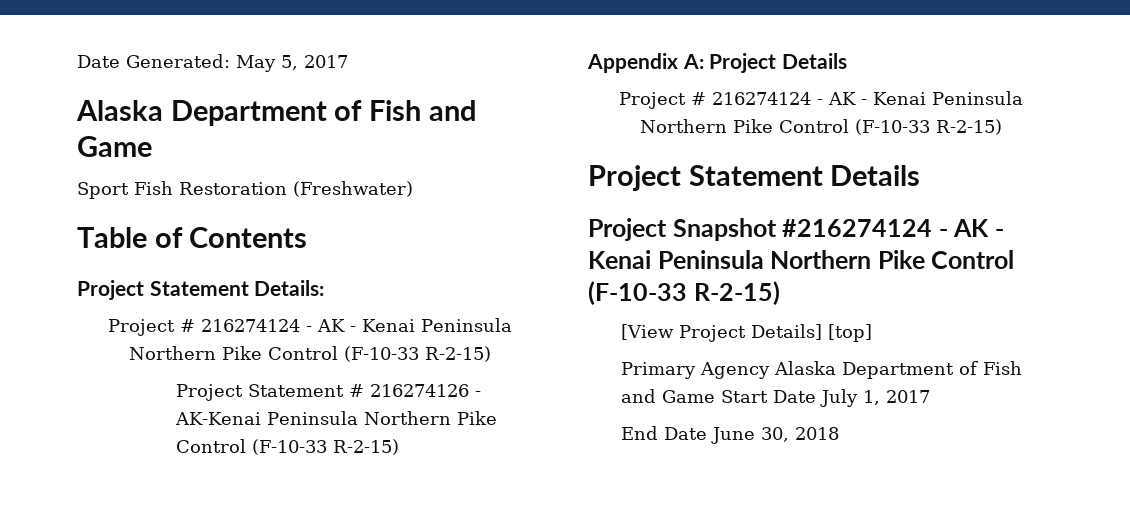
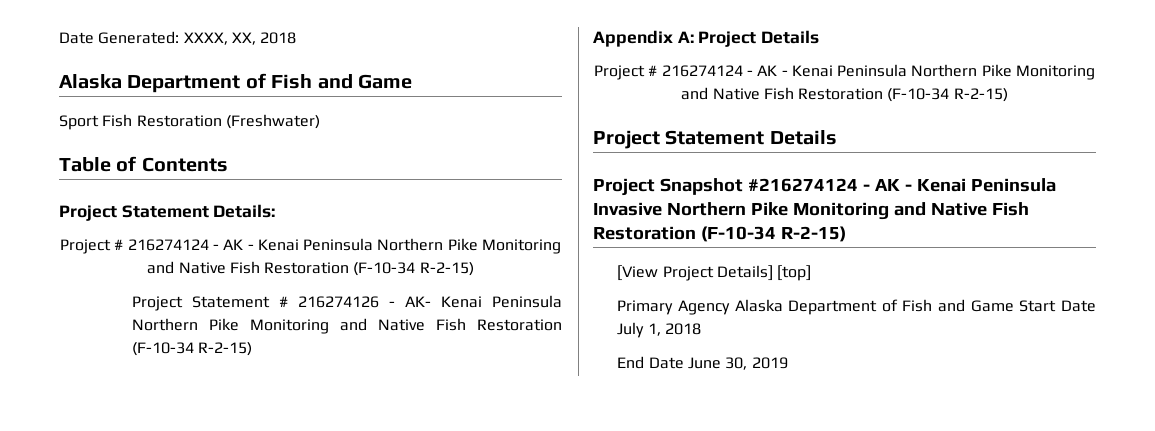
[236,55,348,72] May 5, 2017 -> [183,32,297,45] XXXX, XX, 2018
[267,346,419,362] Control (F-10-33 -> [482,239,562,254] [147,261,416,276] Monitoring and Native Fish Restoration (F-10-34
[175,411,498,425] [176,439,328,455] AK-Kenai Peninsula Northern Pike Control (F-10-33 -> [404,295,562,308] [131,318,563,334] [131,342,194,356] AK- Kenai Peninsula Northern Pike Monitoring and Native Fish Restoration (F-10-34
[778,119,930,135] Control (F-10-33 -> [1016,65,1096,80] [681,87,950,102] Monitoring and Native Fish Restoration (F-10-34
[770,250,1015,269] [588,281,687,305] Northern Pike Control (F-10-33 -> [593,202,1029,220] [593,226,776,242] Invasive Northern Pike Monitoring and Native Fish Restoration (F-10-34
[886,390,931,403] 2017 -> [664,323,701,335] 2018
[795,427,840,440] 2018 -> [751,357,788,369] 2019

